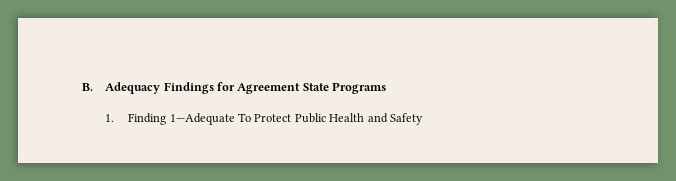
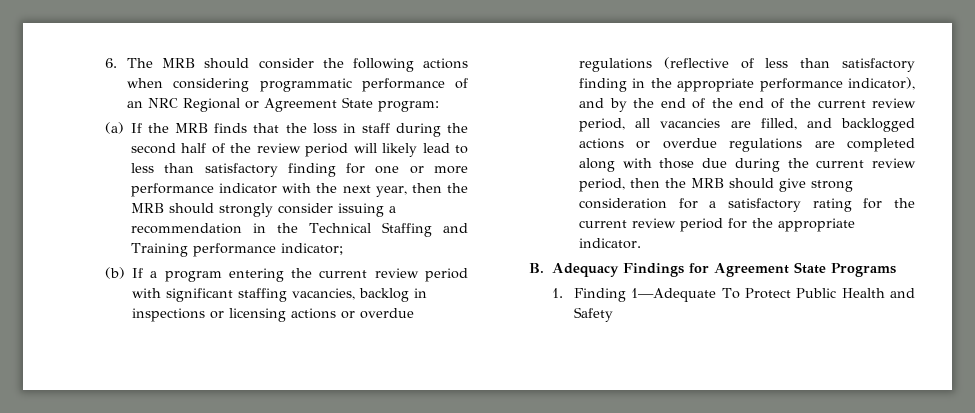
(82, 87) none -> [104,58,468,72] [127,78,468,92] [127,97,440,112] [104,122,468,137] [131,143,468,157] [131,163,468,177] [131,183,468,197] [131,203,397,217] [131,222,468,237] [131,243,344,257] [104,267,468,282] [132,288,428,302] [132,308,415,322] [579,57,915,72] [579,77,915,92] [579,98,916,112] [579,118,915,132] [579,138,915,152] [579,158,916,172] [579,178,854,192] [579,198,915,212] [579,218,856,232] [579,238,642,249] 6. The MRB should consider the following actions when considering programmatic performance of an NRC Regional or Agreement State program: // (a) If the MRB finds that the loss in staff during the second half of the review period will likely lead to less than satisfactory finding for one or more performance indicator with the next year, then the MRB should strongly consider issuing a recommendation in the Technical Staffing and Training performance indicator; // (b) If a program entering the current review period with significant staffing vacancies, backlog in inspections or licensing actions or overdue regulations (reflective of less than satisfactory finding in the appropriate performance indicator), and by the end of the end of the current review period, all vacancies are filled, and backlogged actions or overdue regulations are completed along with those due during the current review period, then the MRB should give strong consideration for a satisfactory rating for the current review period for the appropriate indicator. //

